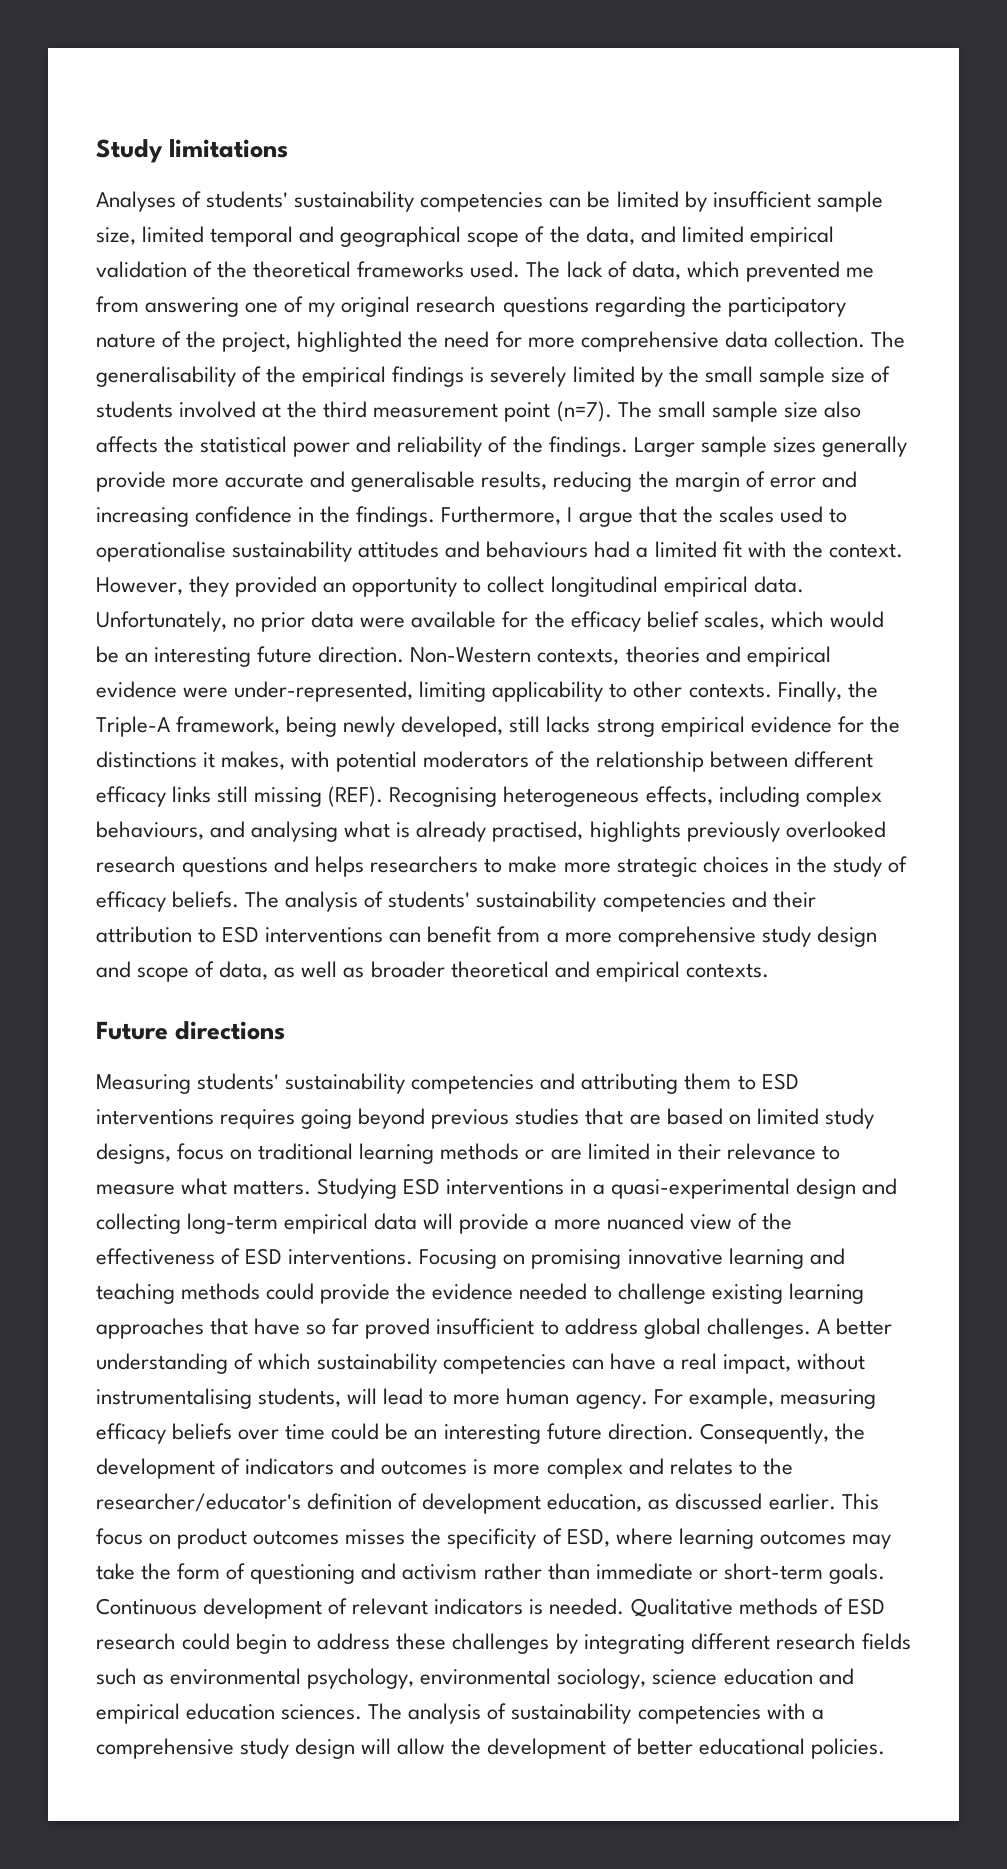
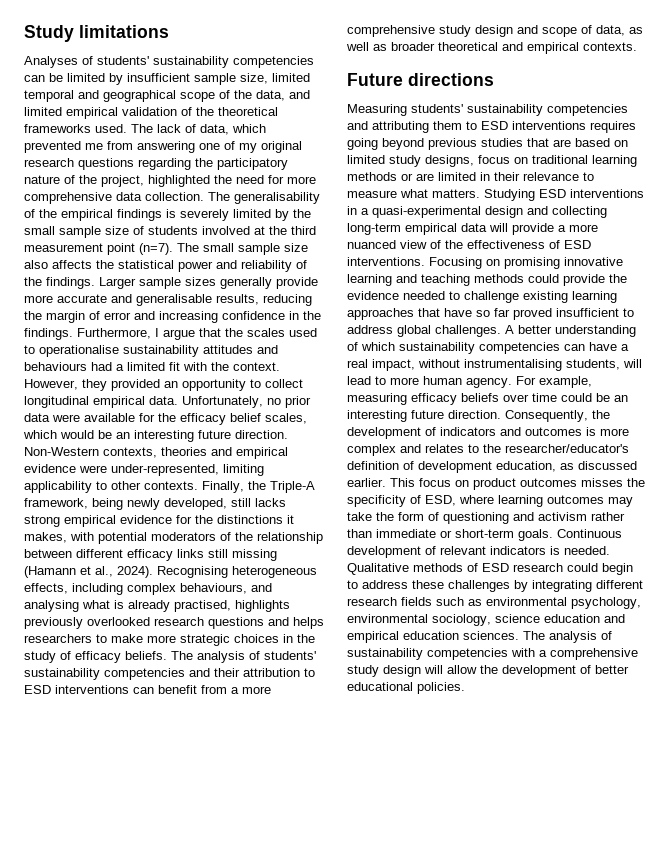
[328,786,384,807] (REF). -> [24,566,153,578] (Hamann et al., 2024).

